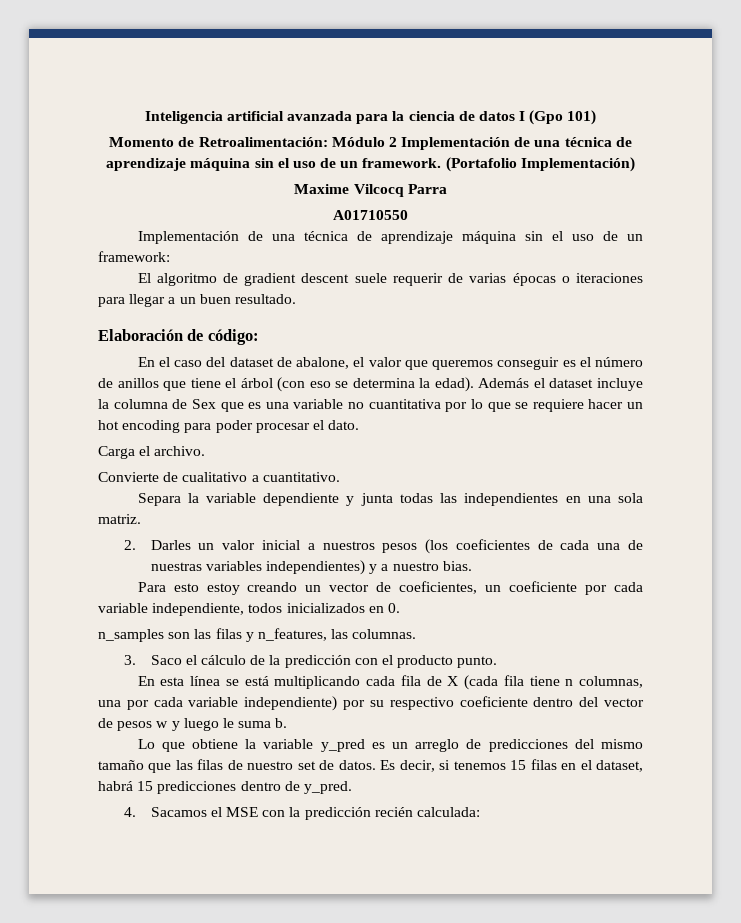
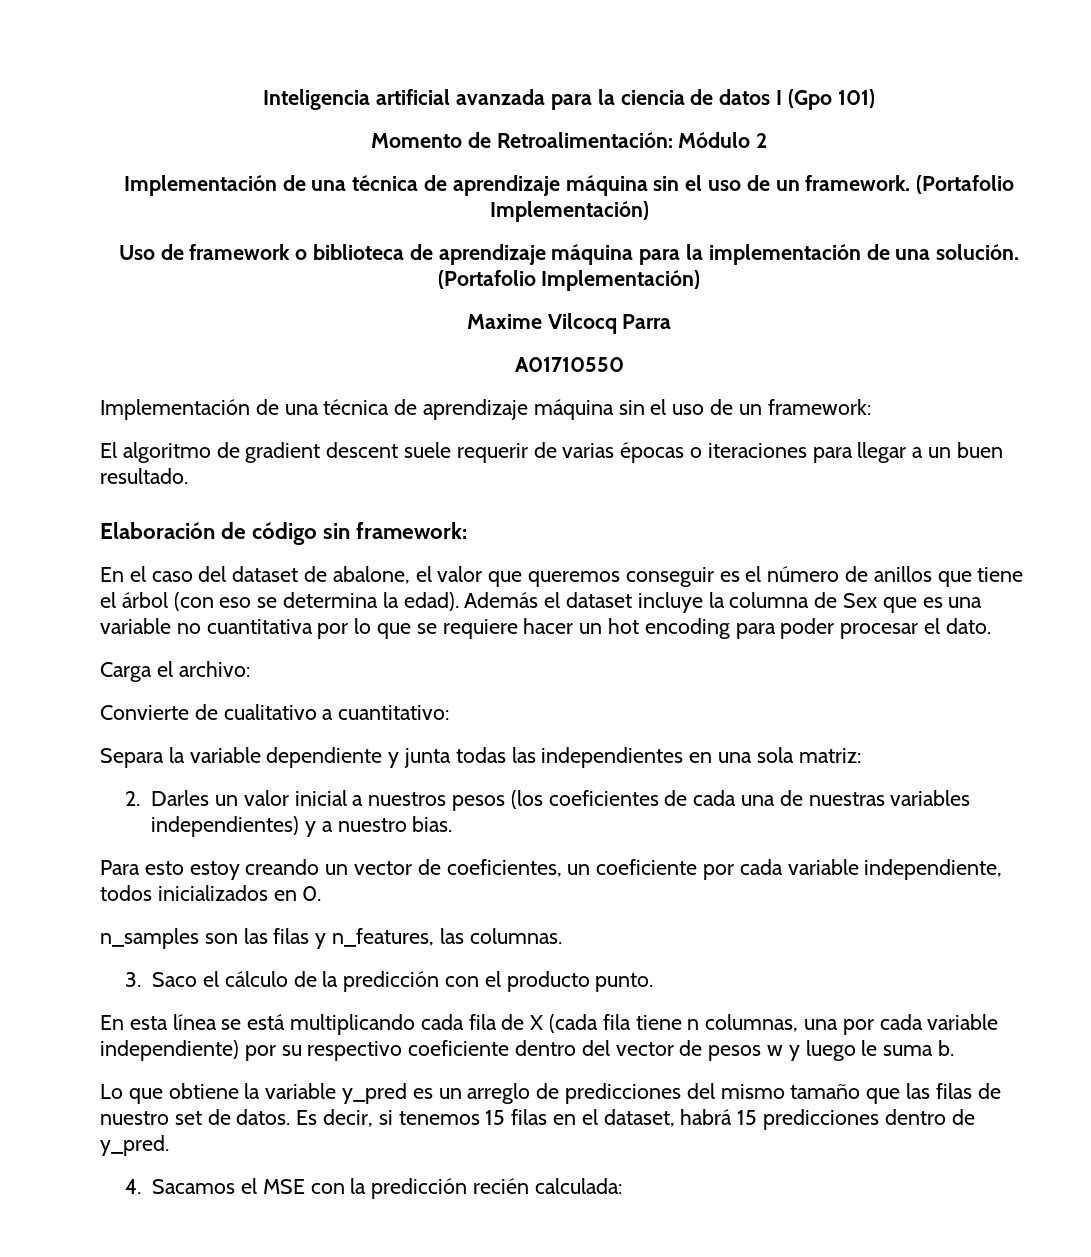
(397, 142) none -> (768, 140) //
(635, 164) none -> [118,244,1020,265] [437,270,701,291] // Uso de framework o biblioteca de aprendizaje máquina para la implementación de una solución. (Portafolio Implementación)
[207,329,259,345] código: -> [252,522,468,545] código sin framework:
[154,446,206,456] archivo. -> [178,661,250,677] archivo:
[262,472,340,482] cuantitativo. -> [338,705,450,720] cuantitativo:
[98,514,141,524] matriz. -> [798,748,861,763] matriz:

